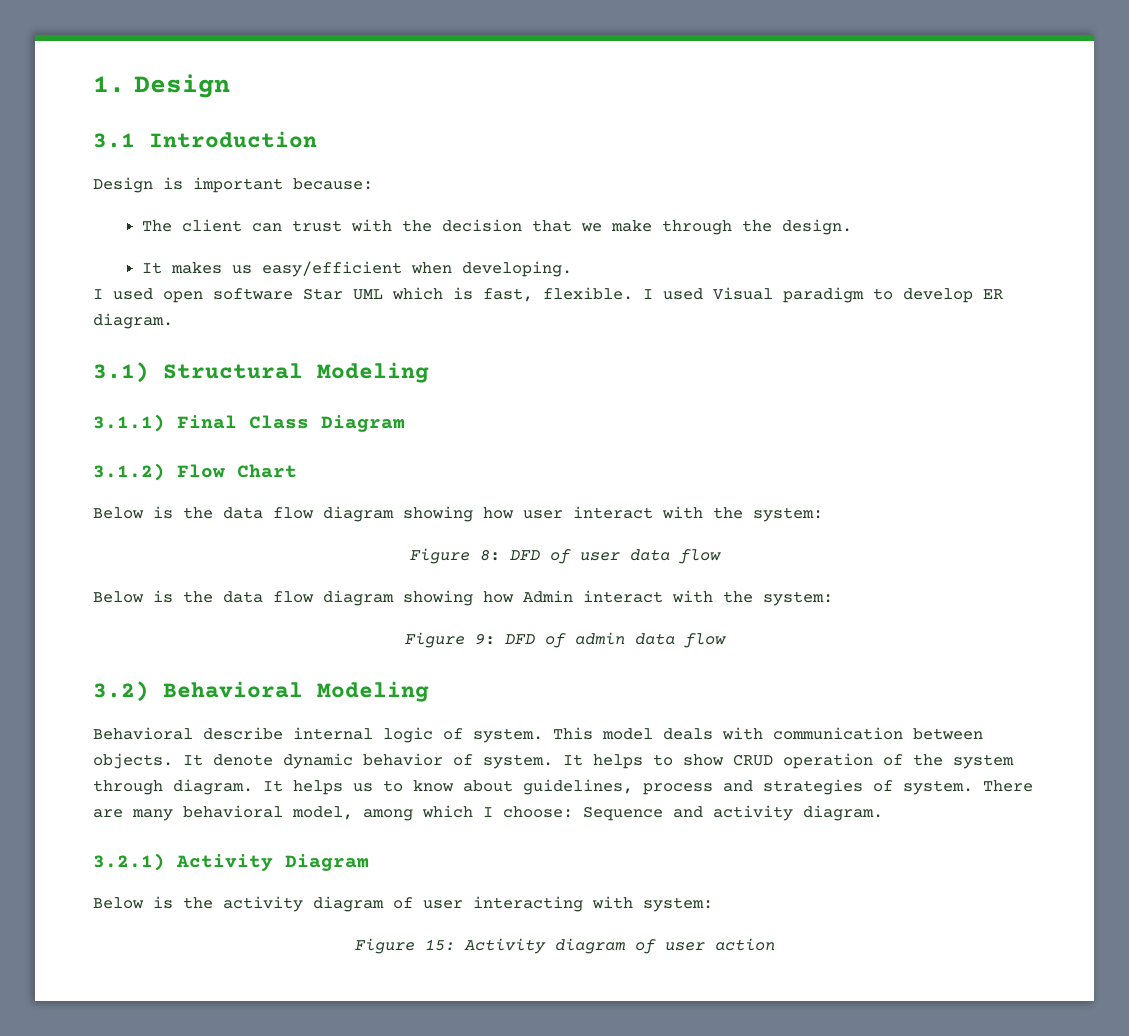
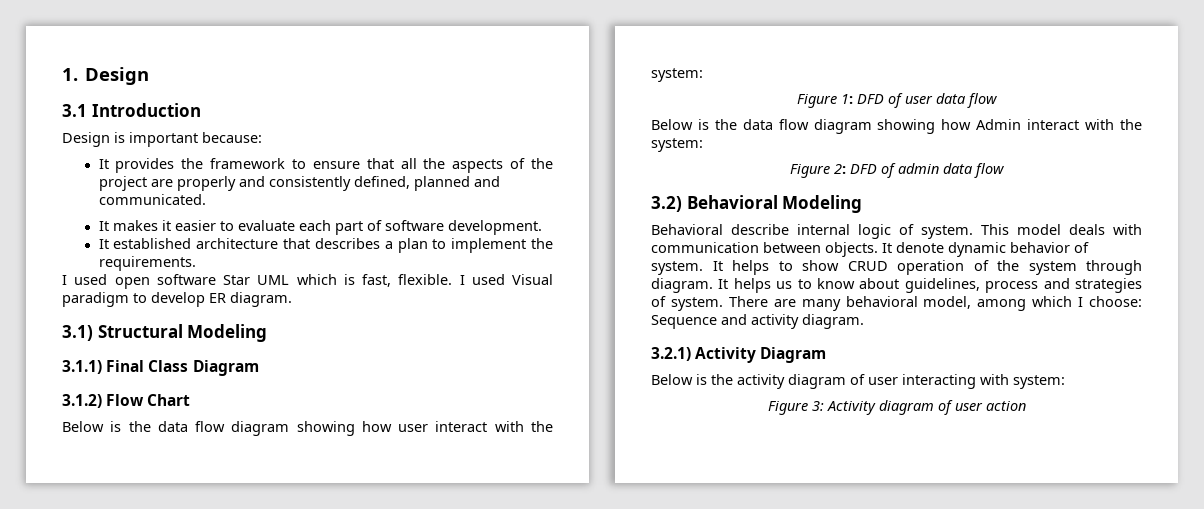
[142,219,853,235] [142,261,573,277] The client can trust with the decision that we make through the design. // It makes us easy/efficient when developing. -> [98,158,553,173] [98,176,500,191] [98,194,206,205] [98,220,542,235] [98,238,553,253] [98,256,196,271] It provides the framework to ensure that all the aspects of the project are properly and consistently defined, planned and communicated. // It makes it easier to evaluate each part of software development. // It established architecture that describes a plan to implement the requirements.
[479,549,500,561] 8: -> [841,94,853,104] 1:
[474,633,495,645] 9: -> [834,164,846,174] 2:
[424,939,455,951] 15: -> [811,401,824,411] 3:

